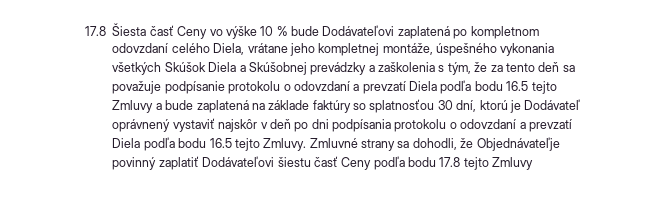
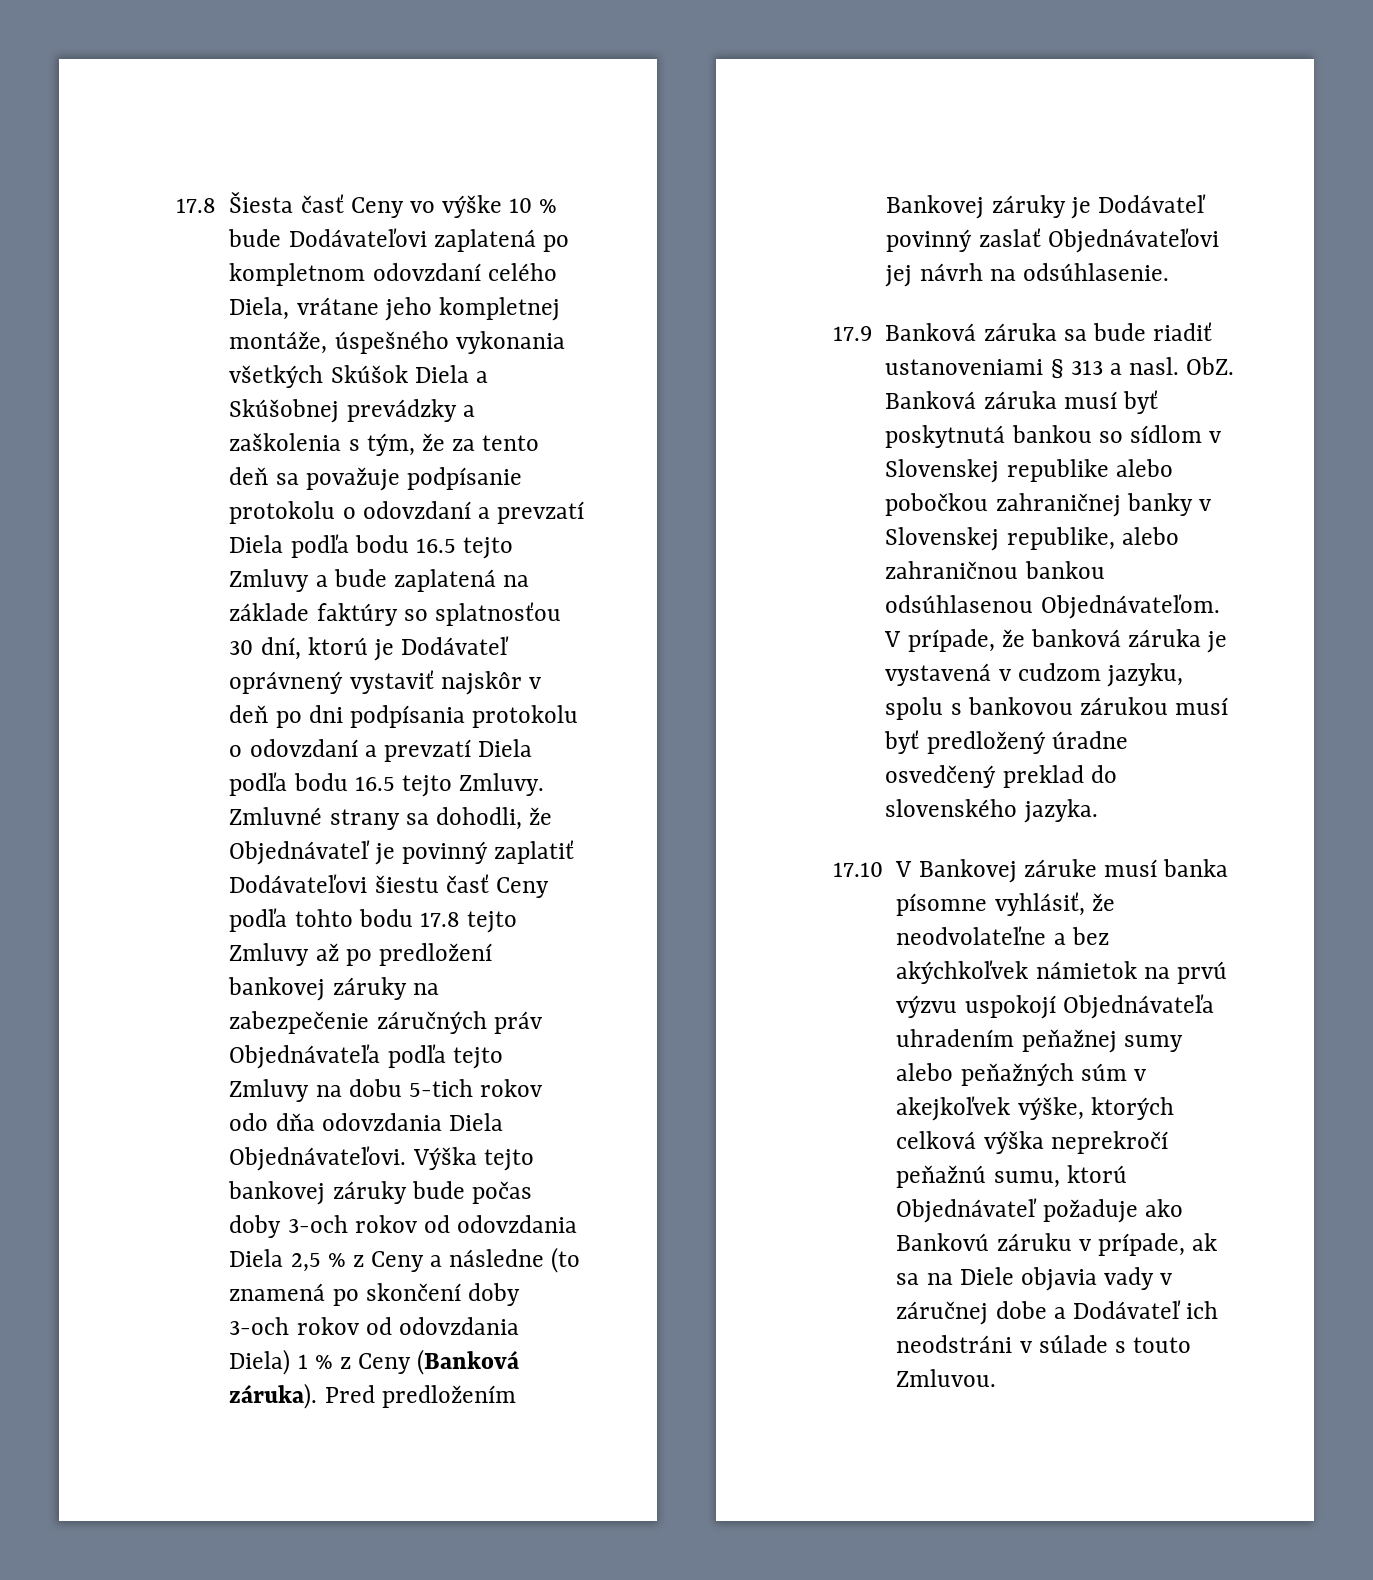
[476,137,560,151] Objednávateľje -> [229,840,395,865] Objednávateľ je
(405, 163) none -> [294,909,353,927] tohto
(534, 163) none -> [315,943,492,966] [228,977,439,1001] [229,1011,542,1034] [229,1044,503,1069] [229,1079,542,1102] [229,1113,503,1131] [229,1146,534,1171] [228,1181,532,1205] [229,1215,577,1238] [229,1247,581,1273] [229,1283,520,1306] [229,1317,519,1335] [229,1349,520,1375] [229,1383,516,1409] [886,194,1206,219] [886,228,1219,253] [885,263,1169,287] [833,322,1212,341] [885,357,1235,379] [885,390,1158,414] [885,425,1221,448] [885,459,1173,483] [885,493,1211,517] [885,527,1179,551] [885,561,1105,579] [885,594,1220,619] [884,629,1228,653] [885,663,1183,687] [885,697,1228,720] [884,730,1128,754] [885,765,1117,788] [885,799,1098,823] [833,859,1228,883] [896,892,1115,916] [896,926,1109,945] [896,960,1227,984] [896,994,1214,1019] [896,1029,1183,1053] [896,1063,1146,1086] [896,1096,1174,1121] [896,1131,1168,1154] [896,1165,1127,1188] [896,1198,1183,1223] [896,1233,1217,1256] [896,1267,1173,1291] [896,1300,1218,1325] [896,1335,1191,1353] [896,1369,997,1387] až po predložení bankovej záruky na zabezpečenie záručných práv Objednávateľa podľa tejto Zmluvy na dobu 5-tich rokov odo dňa odovzdania Diela Objednávateľovi. Výška tejto bankovej záruky bude počas doby 3-och rokov od odovzdania Diela 2,5 % z Ceny a následne (to znamená po skončení doby 3-och rokov od odovzdania Diela) 1 % z Ceny (Banková záruka). Pred predložením Bankovej záruky je Dodávateľ povinný zaslať Objednávateľovi jej návrh na odsúhlasenie. // 17.9 Banková záruka sa bude riadiť ustanoveniami § 313 a nasl. ObZ. Banková záruka musí byť poskytnutá bankou so sídlom v Slovenskej republike alebo pobočkou zahraničnej banky v Slovenskej republike, alebo zahraničnou bankou odsúhlasenou Objednávateľom. V prípade, že banková záruka je vystavená v cudzom jazyku, spolu s bankovou zárukou musí byť predložený úradne osvedčený preklad do slovenského jazyka. // 17.10 V Bankovej záruke musí banka písomne vyhlásiť, že neodvolateľne a bez akýchkoľvek námietok na prvú výzvu uspokojí Objednávateľa uhradením peňažnej sumy alebo peňažných súm v akejkoľvek výške, ktorých celková výška neprekročí peňažnú sumu, ktorú Objednávateľ požaduje ako Bankovú záruku v prípade, ak sa na Diele objavia vady v záručnej dobe a Dodávateľ ich neodstráni v súlade s touto Zmluvou.

